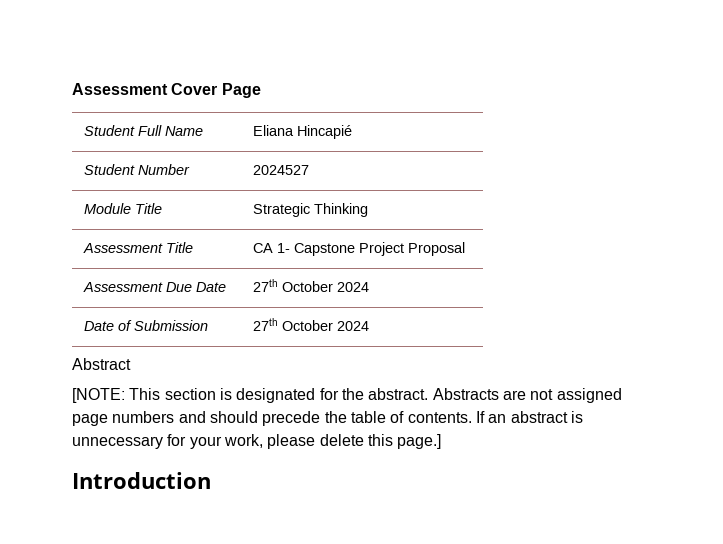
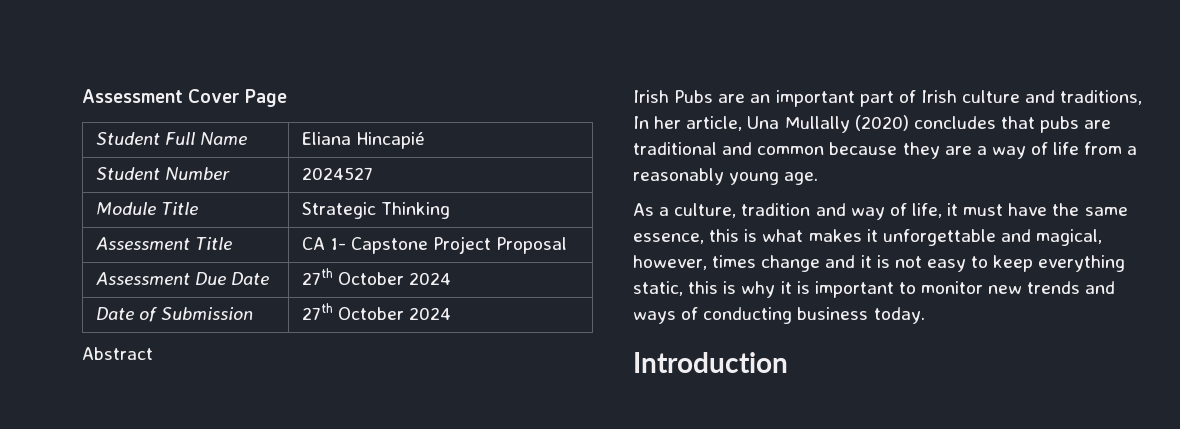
[72,388,622,403] [72,411,583,426] [72,434,442,449] [NOTE: This section is designated for the abstract. Abstracts are not assigned page numbers and should precede the table of contents. If an abstract is unnecessary for your work, please delete this page.] -> [633,90,1143,107] [633,115,1112,133] [633,142,1138,159] [633,168,819,185] [633,203,1128,220] [633,229,1103,246] [633,255,1126,272] [633,281,1116,298] [633,307,925,324] Irish Pubs are an important part of Irish culture and traditions, In her article, Una Mullally (2020) concludes that pubs are traditional and common because they are a way of life from a reasonably young age. // As a culture, tradition and way of life, it must have the same essence, this is what makes it unforgettable and magical, however, times change and it is not easy to keep everything static, this is why it is important to monitor new trends and ways of conducting business today.

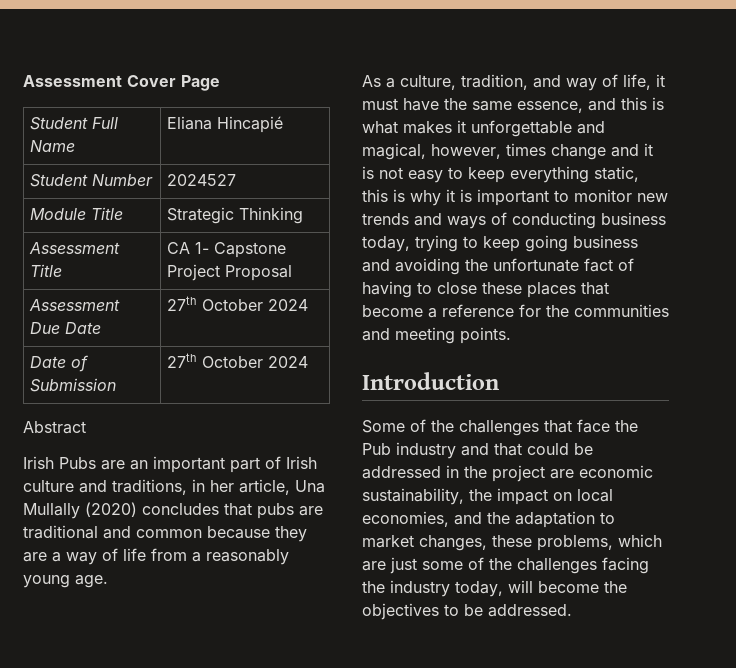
[633,116,649,129] In -> [192,479,205,492] in
[741,203,811,216] tradition -> [461,74,528,90] tradition,
(704, 238) none -> [588,98,616,111] and
[873,307,925,324] [633,352,788,373] today. // Introduction -> [362,235,638,252] [362,258,634,275] [362,281,609,298] [362,304,669,318] [362,327,511,344] [362,372,499,390] [362,419,638,436] [362,442,593,459] [362,465,653,482] [362,488,613,505] [362,511,615,528] [362,534,662,551] [362,557,649,574] [362,580,627,597] [362,603,572,620] today, trying to keep going business and avoiding the unfortunate fact of having to close these places that become a reference for the communities and meeting points. // Introduction // Some of the challenges that face the Pub industry and that could be addressed in the project are economic sustainability, the impact on local economies, and the adaptation to market changes, these problems, which are just some of the challenges facing the industry today, will become the objectives to be addressed.

